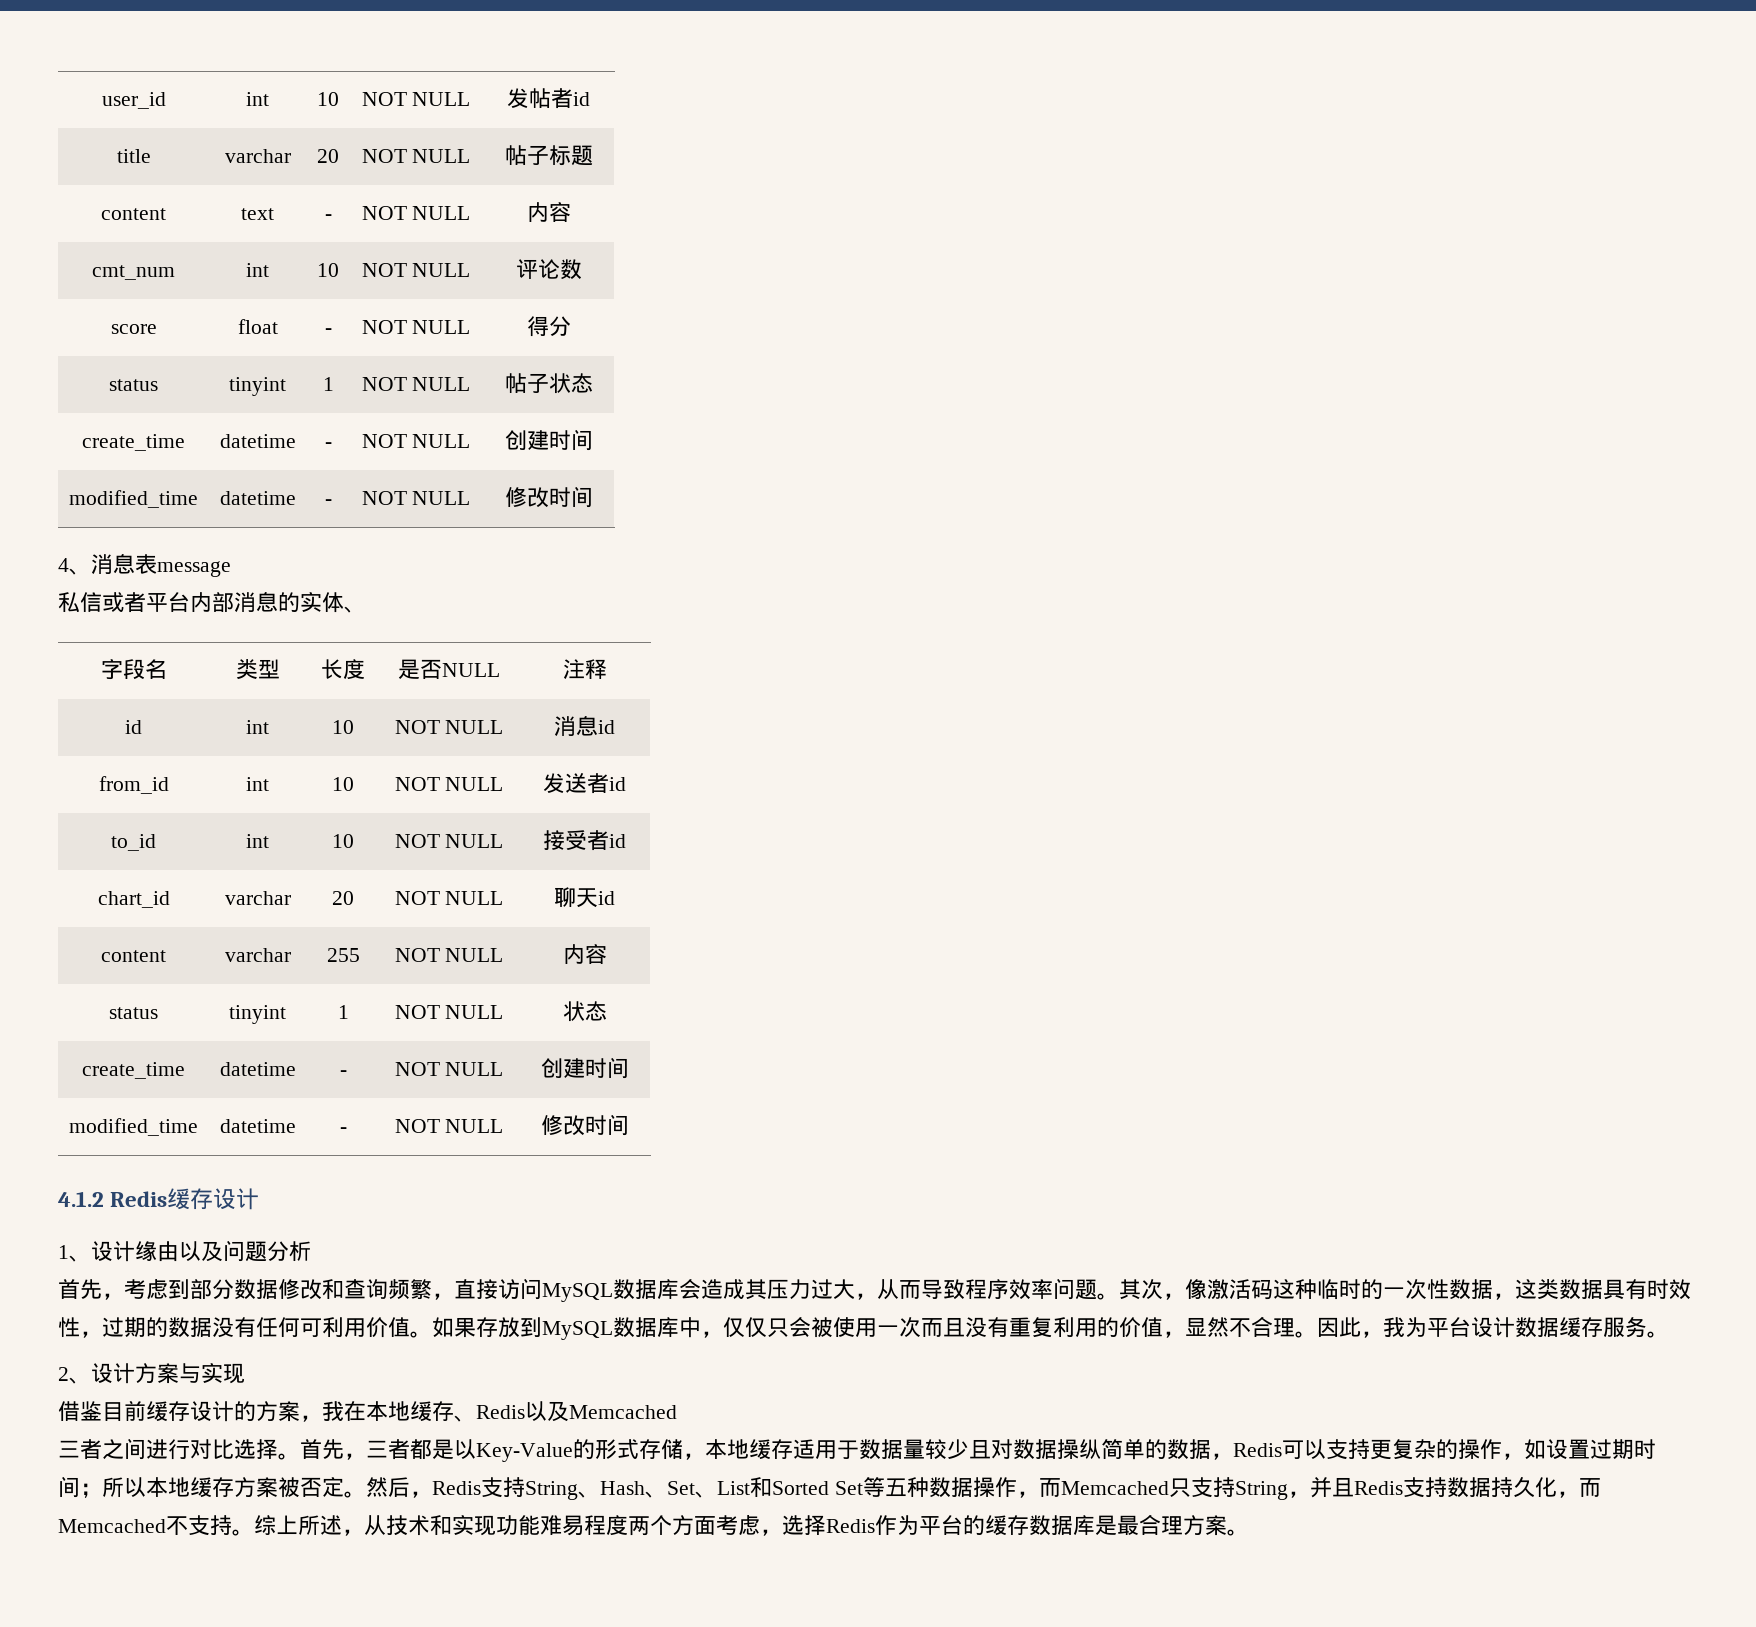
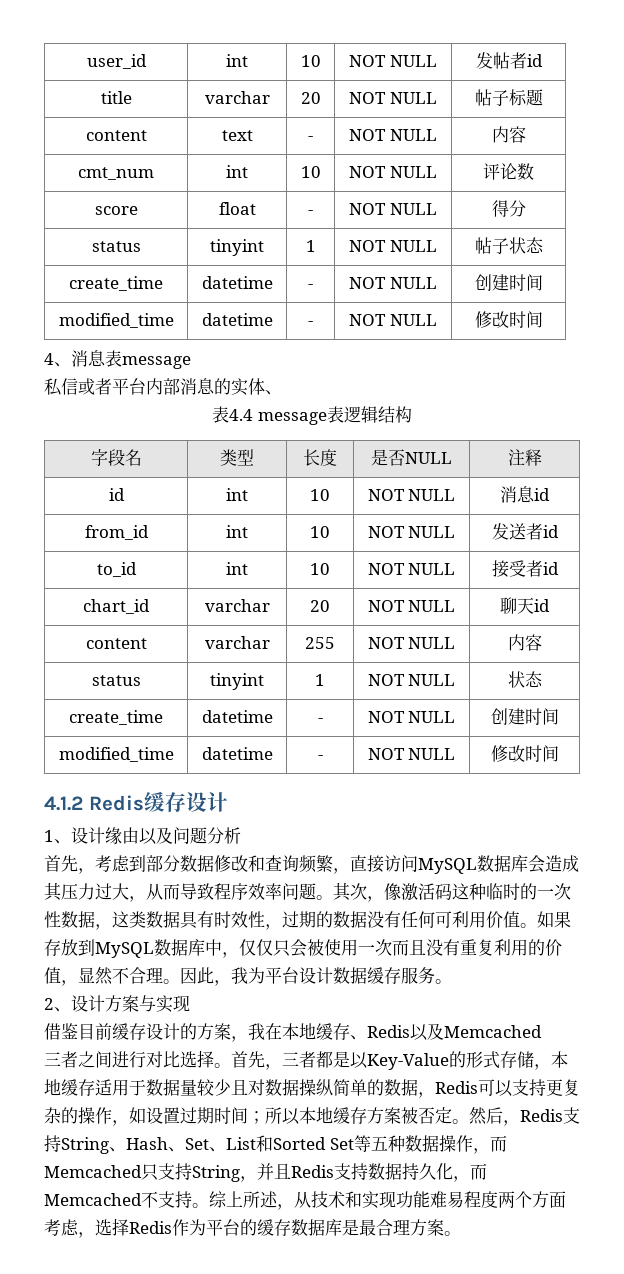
(366, 609) none -> [212,406,412,425] // 表4.4 message表逻辑结构

